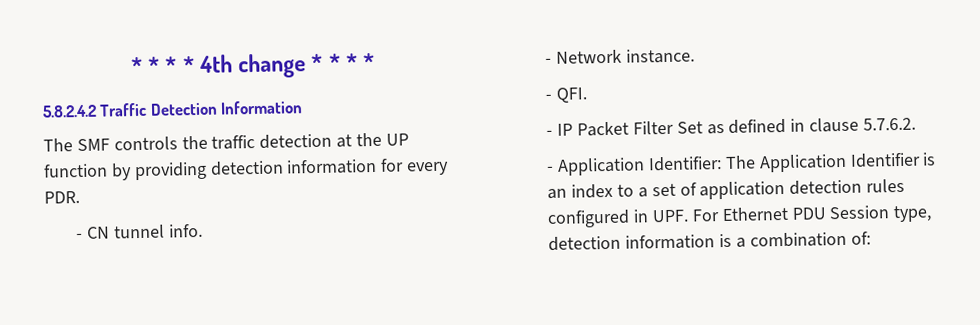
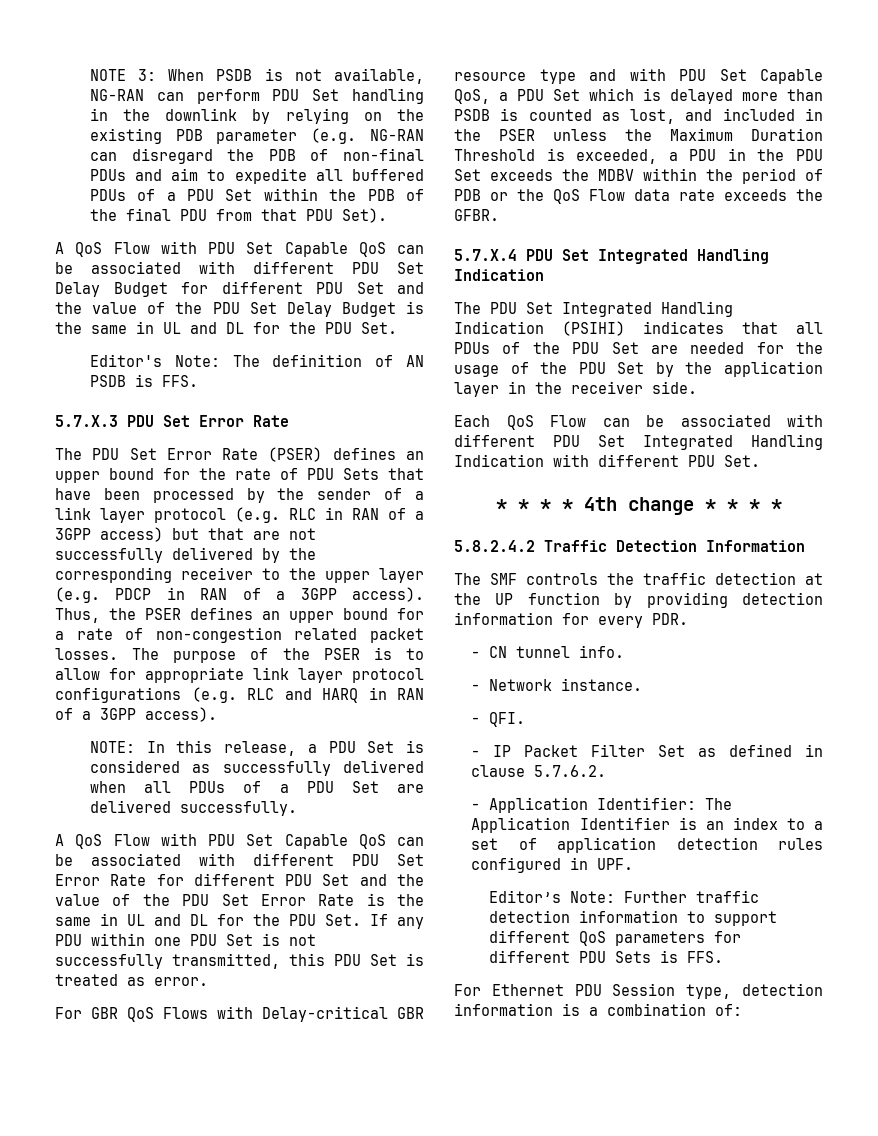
(131, 65) none -> [89,68,424,84] [89,88,424,104] [89,108,424,124] [89,128,424,144] [89,148,424,164] [89,168,424,184] [89,188,424,201] [89,208,387,223] [55,241,424,257] [55,261,424,274] [55,281,424,297] [55,301,424,317] [55,321,397,334] [89,354,424,367] [89,374,198,387] [55,415,289,427] [55,447,424,462] [55,468,424,483] [55,488,424,503] [55,507,424,523] [55,527,316,542] [55,547,316,563] [55,567,424,583] [55,587,424,603] [55,607,424,623] [55,627,424,643] [55,647,425,663] [55,667,424,683] [55,687,424,703] [55,707,217,722] [89,740,424,756] [89,760,424,776] [89,781,424,793] [89,800,297,816] [55,833,424,849] [55,853,424,866] [55,873,424,886] [55,893,424,906] [55,913,424,929] [55,933,316,946] [55,953,424,969] [55,974,208,986] [55,1006,424,1022] [454,68,823,84] [454,88,823,104] [454,108,823,124] [454,128,823,141] [454,148,823,164] [454,168,823,184] [454,189,823,204] [454,209,499,221] [454,249,769,264] [454,269,544,281] [454,301,733,317] [454,321,823,336] [454,342,823,354] [454,361,823,377] [454,381,697,397] [454,414,823,430] [454,434,823,450] [454,454,760,467] NOTE 3: When PSDB is not available, NG-RAN can perform PDU Set handling in the downlink by relying on the existing PDB parameter (e.g. NG-RAN can disregard the PDB of non-final PDUs and aim to expedite all buffered PDUs of a PDU Set within the PDB of the final PDU from that PDU Set). // A QoS Flow with PDU Set Capable QoS can be associated with different PDU Set Delay Budget for different PDU Set and the value of the PDU Set Delay Budget is the same in UL and DL for the PDU Set. // Editor's Note: The definition of AN PSDB is FFS. // 5.7.X.3 PDU Set Error Rate // The PDU Set Error Rate (PSER) defines an upper bound for the rate of PDU Sets that have been processed by the sender of a link layer protocol (e.g. RLC in RAN of a 3GPP access) but that are not successfully delivered by the corresponding receiver to the upper layer (e.g. PDCP in RAN of a 3GPP access). Thus, the PSER defines an upper bound for a rate of non-congestion related packet losses. The purpose of the PSER is to allow for appropriate link layer protocol configurations (e.g. RLC and HARQ in RAN of a 3GPP access). // NOTE: In this release, a PDU Set is considered as successfully delivered when all PDUs of a PDU Set are delivered successfully. // A QoS Flow with PDU Set Capable QoS can be associated with different PDU Set Error Rate for different PDU Set and the value of the PDU Set Error Rate is the same in UL and DL for the PDU Set. If any PDU within one PDU Set is not successfully transmitted, this PDU Set is treated as error. // For GBR QoS Flows with Delay-critical GBR resource type and with PDU Set Capable QoS, a PDU Set which is delayed more than PSDB is counted as lost, and included in the PSER unless the Maximum Duration Threshold is exceeded, a PDU in the PDU Set exceeds the MDBV within the period of PDB or the QoS Flow data rate exceeds the GFBR. // 5.7.X.4 PDU Set Integrated Handling Indication // The PDU Set Integrated Handling Indication (PSIHI) indicates that all PDUs of the PDU Set are needed for the usage of the PDU Set by the application layer in the receiver side. // Each QoS Flow can be associated with different PDU Set Integrated Handling Indication with different PDU Set. //
(689, 216) none -> [488,890,759,903] [488,910,777,926] [488,930,741,946] [488,950,723,963] // Editor’s Note: Further traffic detection information to support different QoS parameters for different PDU Sets is FFS. //

